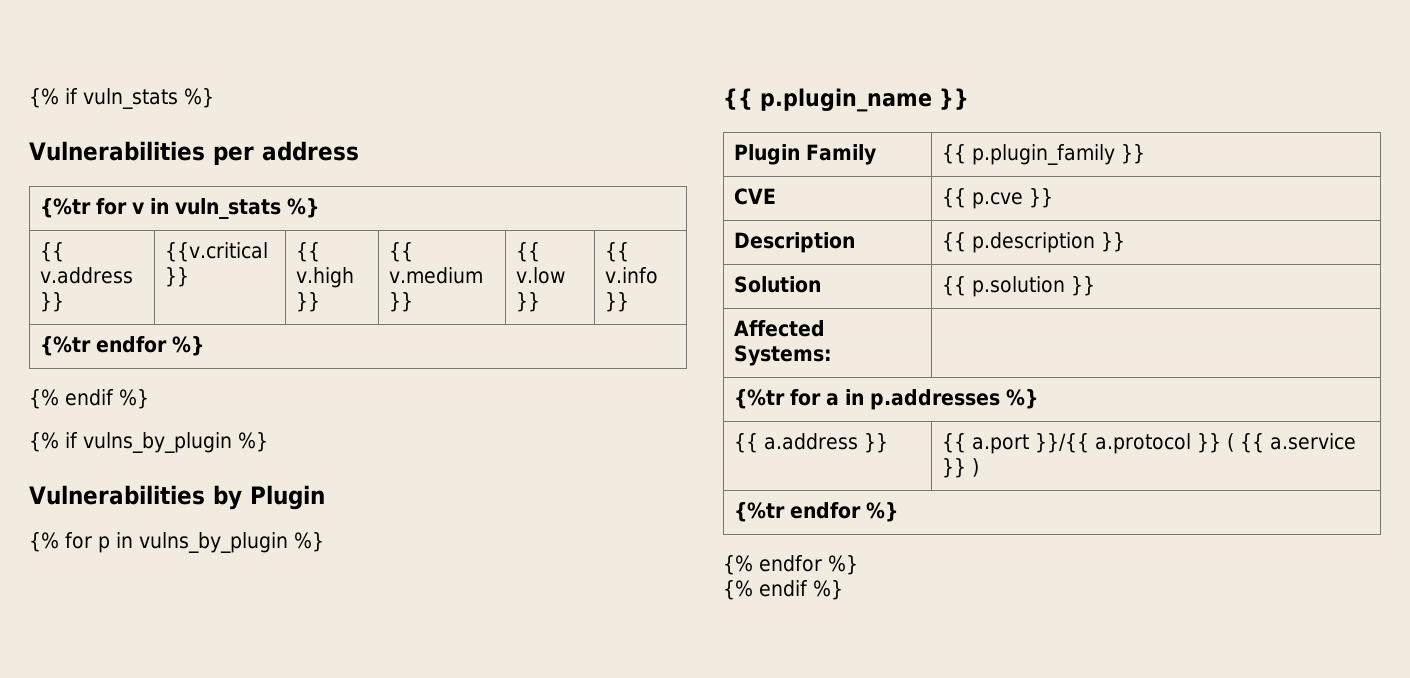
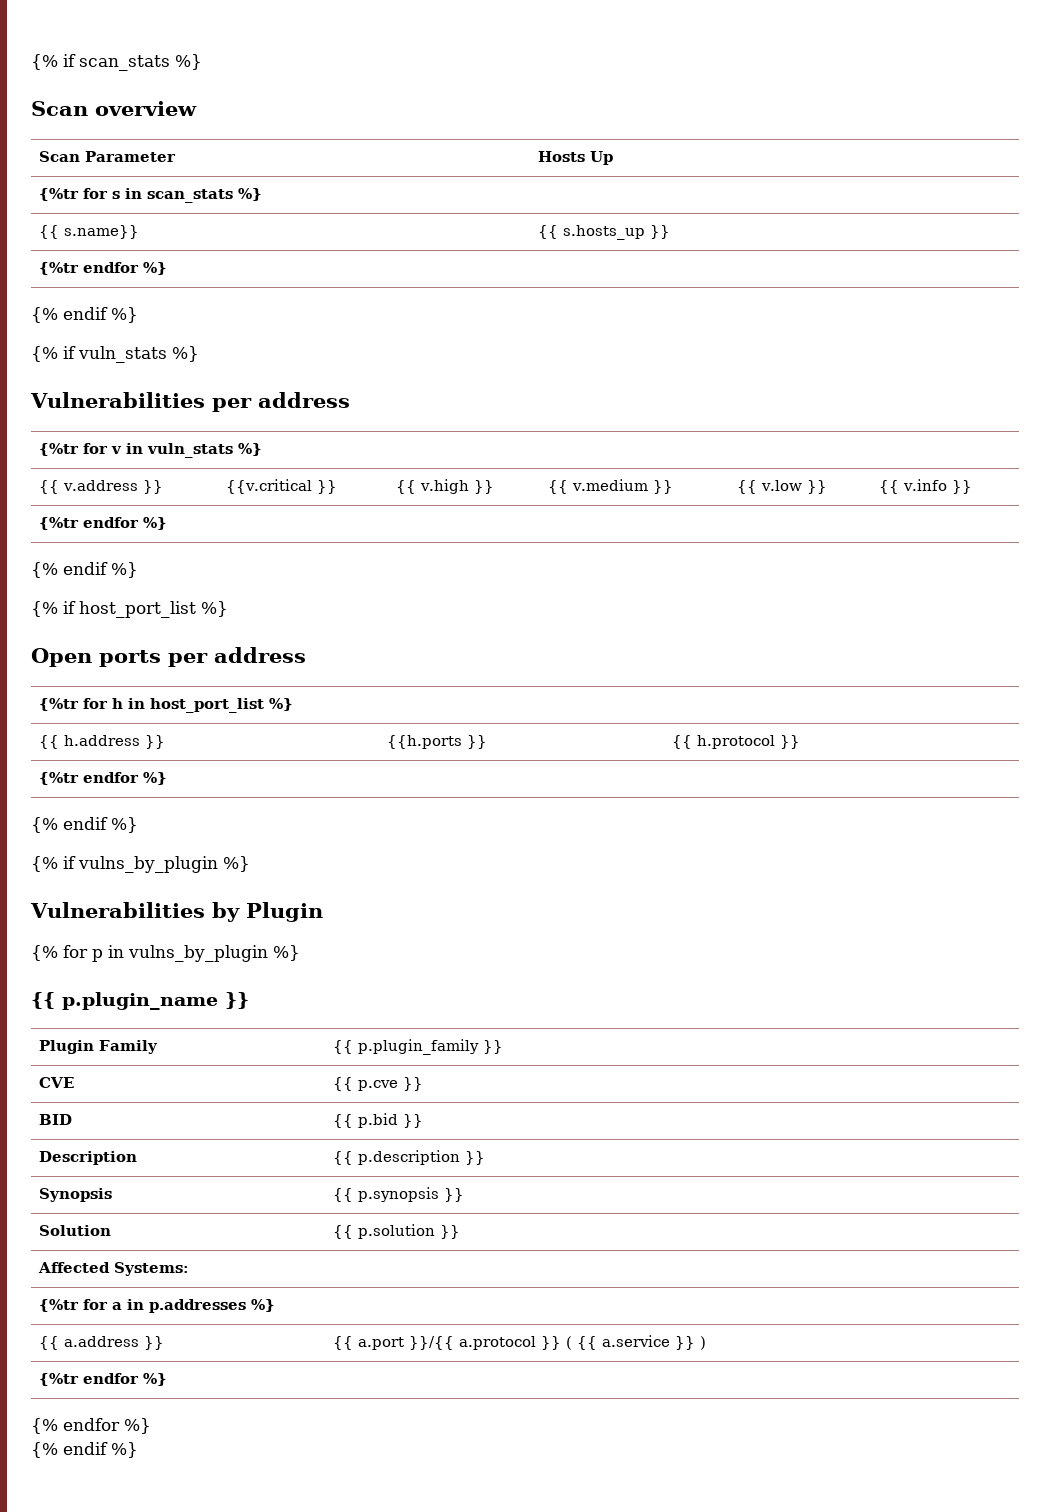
[29,88,78,108] {% if -> [31,54,202,71] [31,101,197,116] [38,151,176,162] [537,151,613,165] [38,188,262,203] [38,225,139,239] [537,225,670,240] [38,262,167,275] [31,307,138,323] [31,346,76,362] {% if scan_stats %} // Scan overview // Scan Parameter | Hosts Up // {%tr for s in scan_stats %} // {{ s.name}} | {{ s.hosts_up }} // {%tr endfor %} // {% endif %} // {% if
(149, 399) none -> [31,601,228,618] [31,647,306,667] [38,698,293,713] [38,735,165,749] [386,735,487,749] [671,735,800,749] [38,772,167,785] [31,817,138,833] // {% if host_port_list %} // Open ports per address // {%tr for h in host_port_list %} // {{ h.address }} | {{h.ports }} | {{ h.protocol }} // {%tr endfor %} // {% endif %}
(1053, 198) none -> [38,1114,72,1125] [332,1113,423,1128] // BID | {{ p.bid }}
(1125, 242) none -> [38,1188,112,1202] [332,1187,464,1202] // Synopsis | {{ p.synopsis }}

